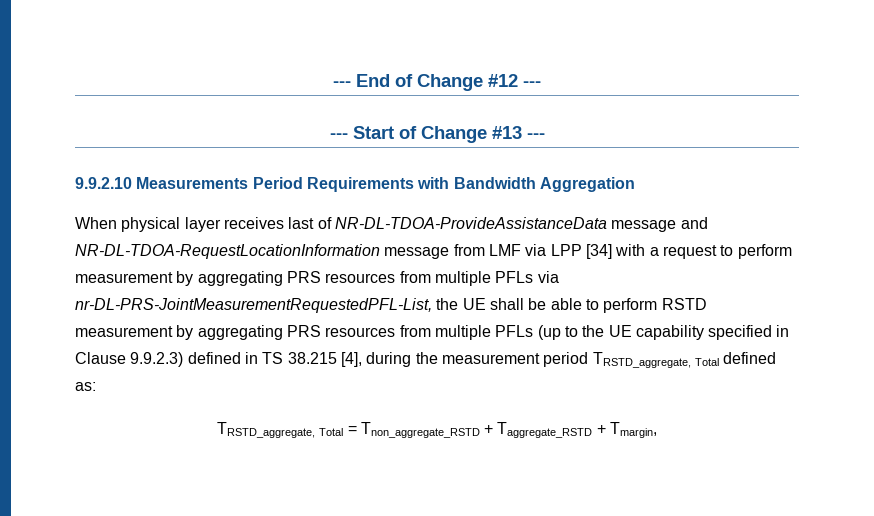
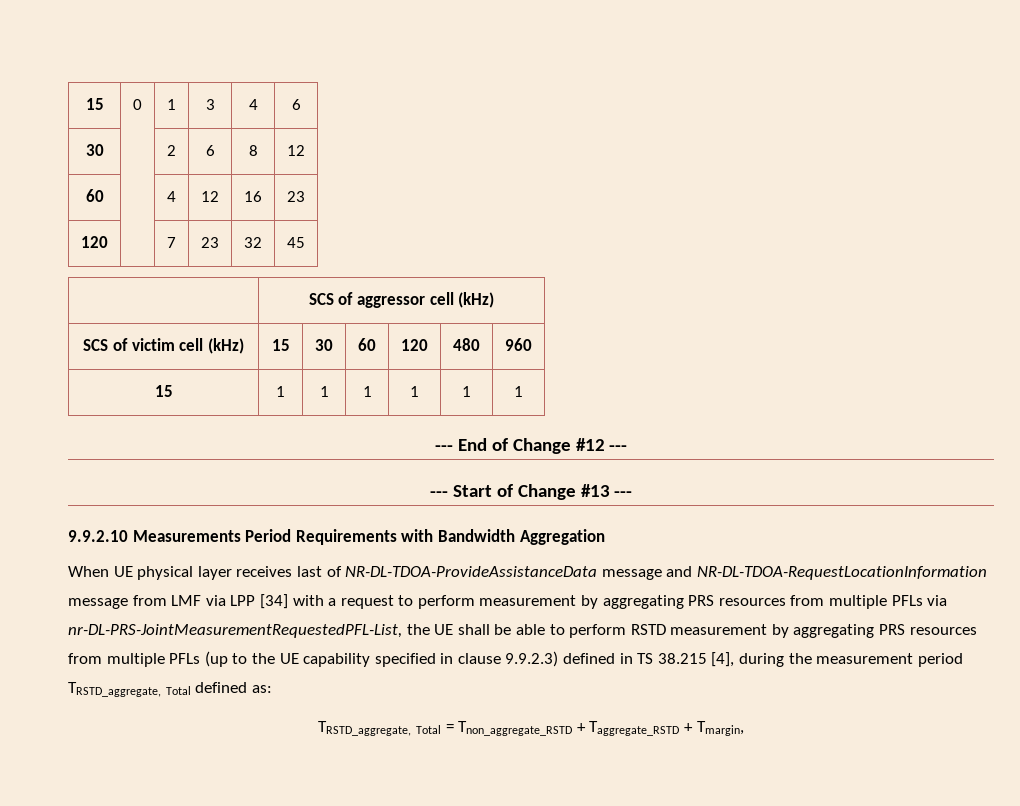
(333, 84) none -> [85,98,104,110] [133,99,142,110] [167,99,176,110] [205,99,215,110] [248,99,258,110] [291,99,301,110] [85,144,104,156] [167,145,176,156] [205,145,215,156] [248,145,258,156] [287,145,305,156] [85,189,104,202] [167,191,176,202] [201,191,219,202] [244,191,262,202] [287,191,305,202] [81,236,108,248] [167,237,176,248] [201,237,219,248] [244,237,262,248] [287,237,305,248] [308,292,495,308] [83,338,244,354] [271,339,290,351] [315,339,333,351] [358,338,376,351] [401,339,428,351] [453,338,480,351] [505,338,532,351] [154,385,173,397] [276,386,285,397] [319,386,329,397] [362,386,372,397] [410,386,419,397] [462,386,471,397] [514,386,523,397] 15 | 0 | 1 | 3 | 4 | 6 // 30 | | 2 | 6 | 8 | 12 // 60 | | 4 | 12 | 16 | 23 // 120 | | 7 | 23 | 32 | 45 // | SCS of aggressor cell (kHz) // SCS of victim cell (kHz) | 15 | 30 | 60 | 120 | 480 | 960 // 15 | 1 | 1 | 1 | 1 | 1 | 1 //
(117, 223) none -> [113,566,133,577] UE
[75,352,126,364] Clause -> [457,653,501,664] clause

